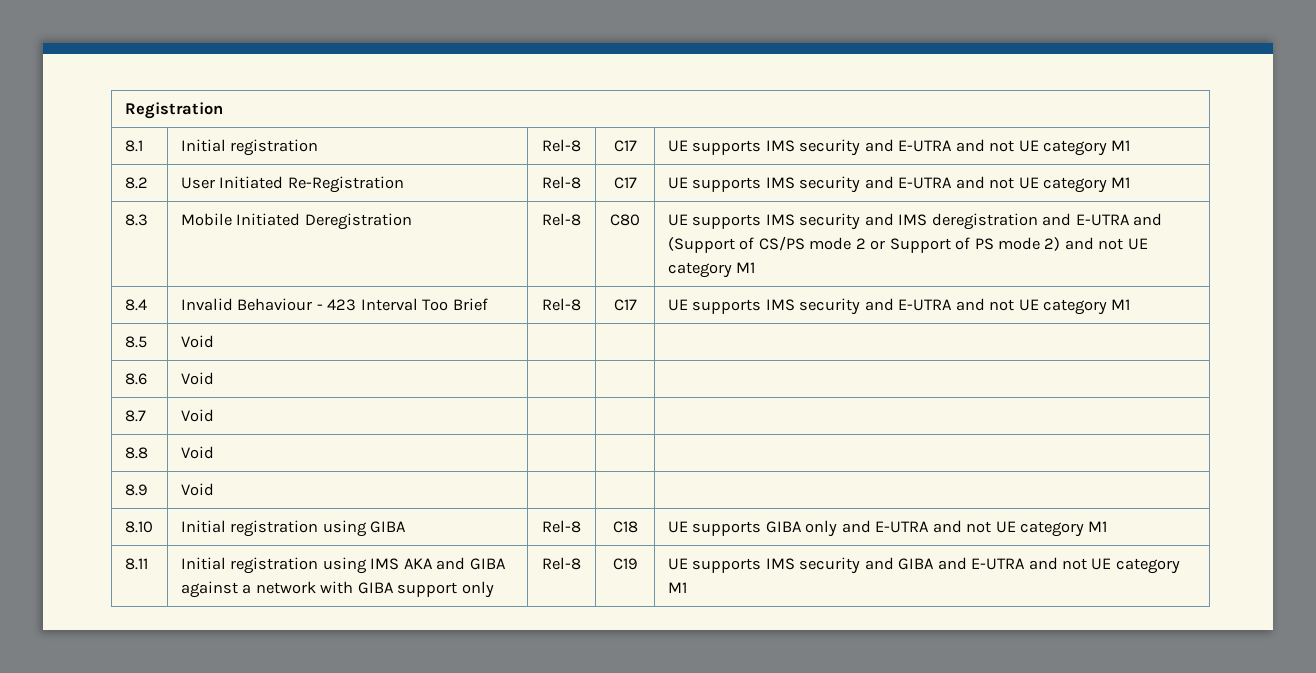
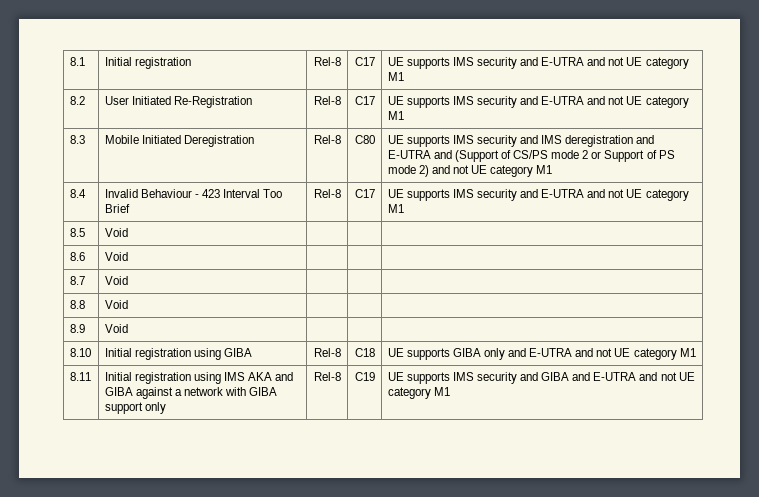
[124,102,223,119] Registration // -> (69, 61) none

